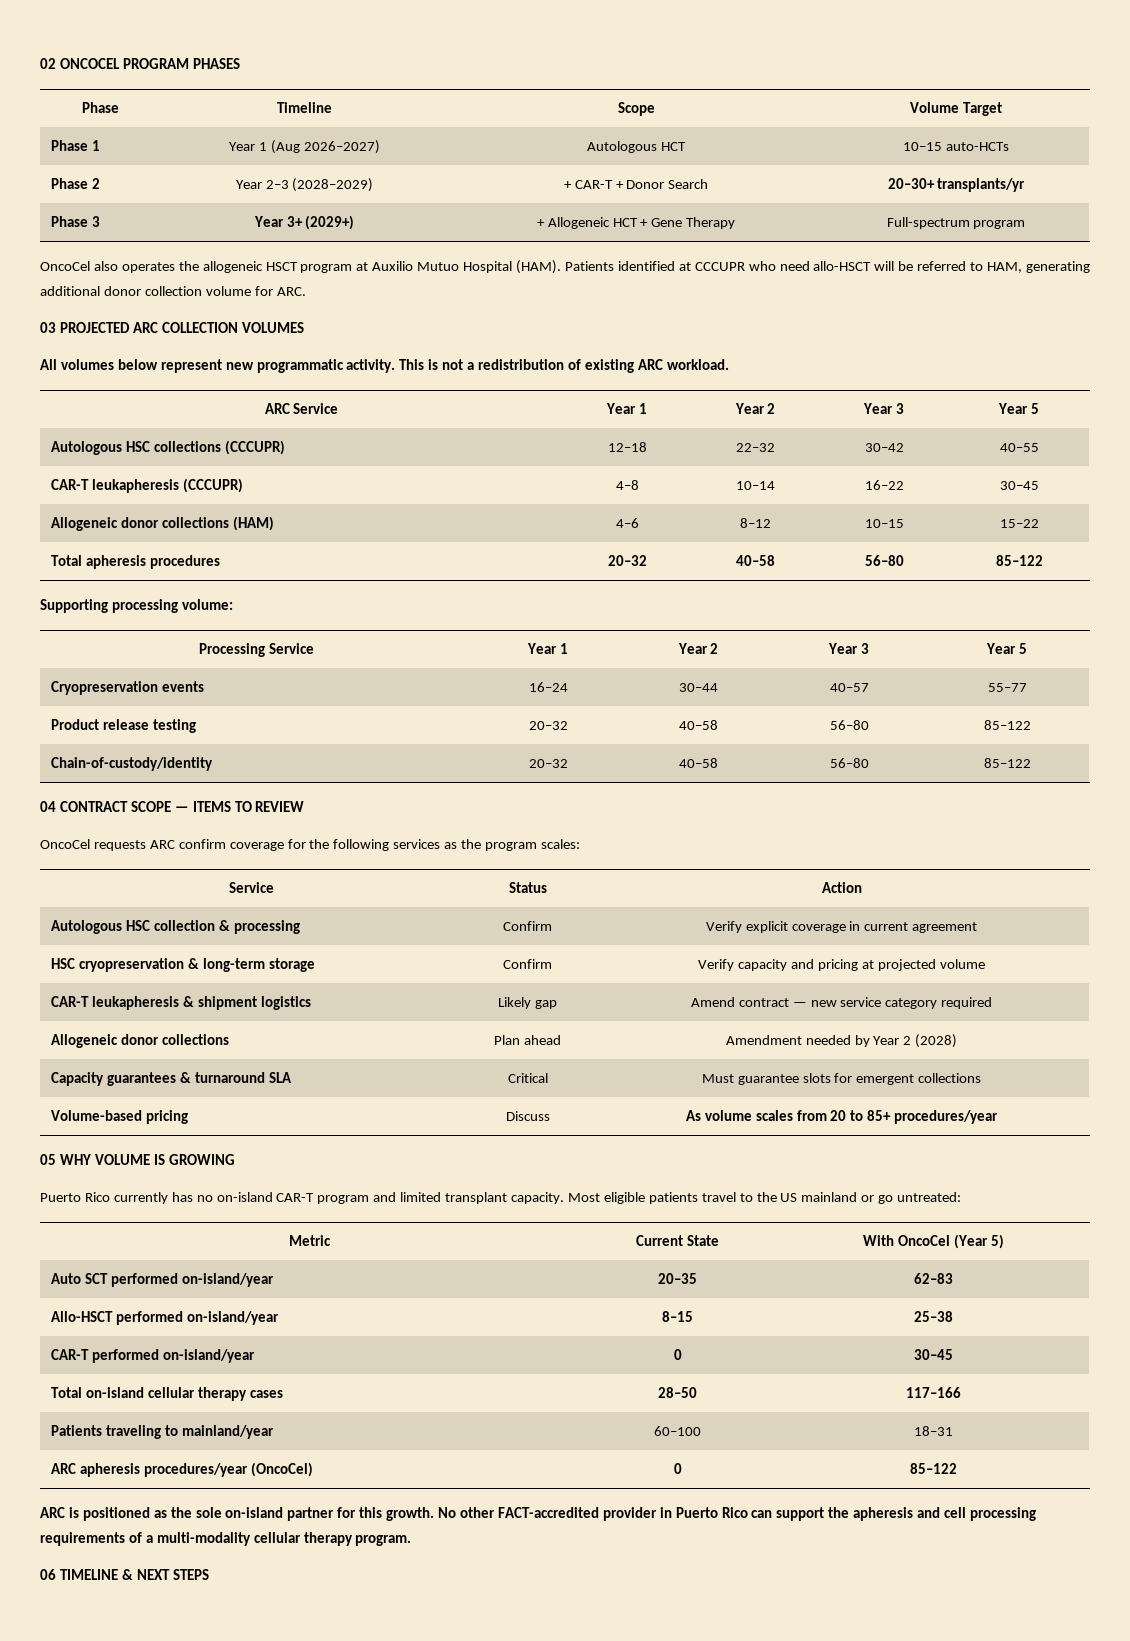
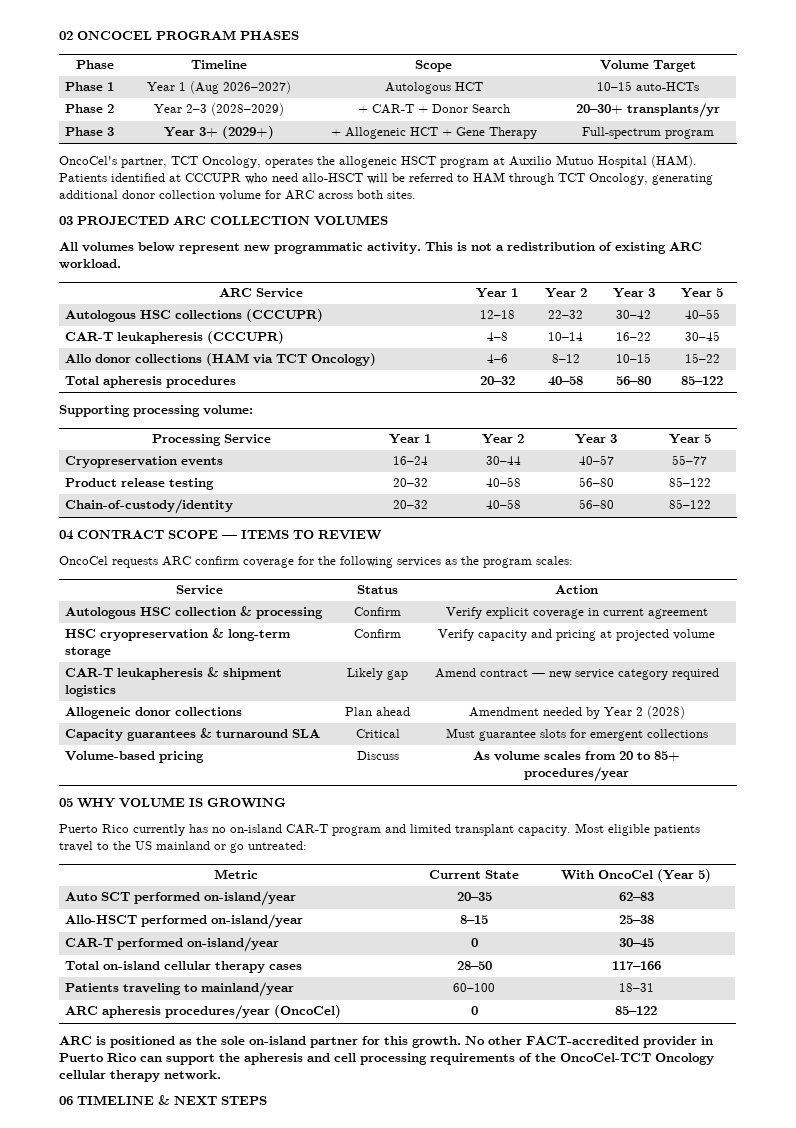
[40,261,118,271] OncoCel also -> [59,156,261,168] OncoCel's partner, TCT Oncology,
[987,262,1023,273] HAM, -> [473,172,648,185] HAM through TCT Oncology,
[276,287,306,296] ARC. -> [285,190,416,200] ARC across both sites.
[51,516,274,531] Allogeneic donor collections (HAM) -> [64,353,376,366] Allo donor collections (HAM via TCT Oncology)
[145,1532,412,1546] a multi-modality cellular therapy program. -> [535,1053,714,1065] [59,1070,221,1082] the OncoCel-TCT Oncology cellular therapy network.

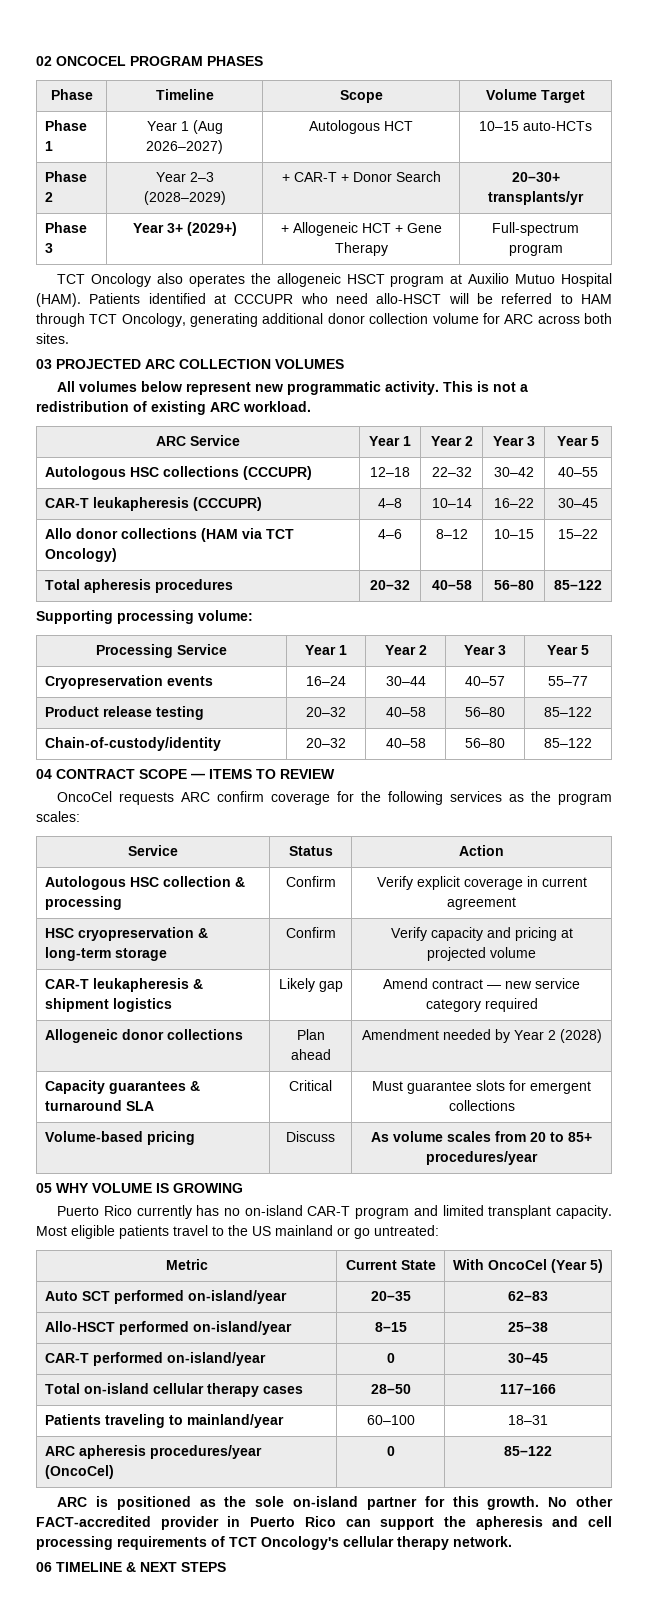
[59,156,261,168] OncoCel's partner, TCT Oncology, -> [57,273,183,287] TCT Oncology also
[535,1053,714,1065] the OncoCel-TCT Oncology -> [229,1536,339,1550] TCT Oncology's

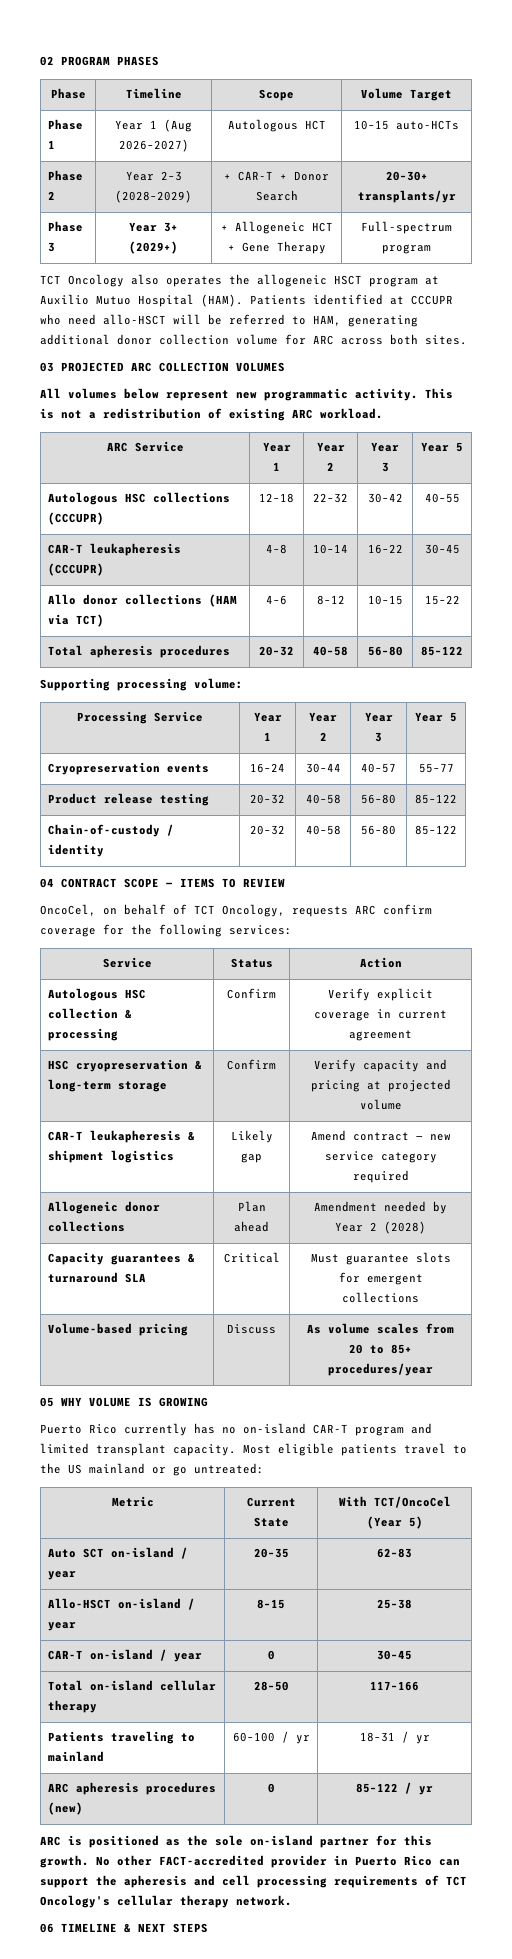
[56,56,126,66] ONCOCEL -> (54, 61) none
[581,294,612,304] [36,313,186,327] HAM through TCT Oncology, -> [313,315,341,326] HAM,
[265,529,294,539] [44,548,117,562] TCT Oncology) -> [75,614,104,627] TCT)
[44,737,221,751] Chain-of-custody/identity -> [47,824,174,837] [47,844,104,857] Chain-of-custody / identity
[57,791,113,802] OncoCel -> [40,904,285,917] OncoCel, on behalf of TCT Oncology,
[450,791,612,805] [36,811,80,822] services as the program scales: -> [229,925,292,935] services:
[488,1259,547,1270] OncoCel -> [373,1496,451,1508] TCT/OncoCel
[113,1290,287,1304] performed on-island/year -> [110,1547,188,1559] [47,1571,76,1580] on-island / year
[118,1321,292,1335] performed on-island/year -> [117,1598,195,1610] [47,1622,76,1631] on-island / year
[92,1352,266,1366] performed on-island/year -> [89,1649,202,1662] on-island / year
[262,1386,303,1394] cases -> (97, 1706) none
[186,1414,284,1428] mainland/year -> [47,1751,104,1762] mainland
(415, 1420) none -> [281,1731,310,1744] / yr
(548, 1420) none -> [401,1731,430,1744] / yr
[149,1445,262,1459] [44,1465,114,1479] procedures/year (OncoCel) -> [145,1782,216,1795] [47,1802,83,1815] procedures (new)
(552, 1451) none -> [405,1782,433,1795] / yr

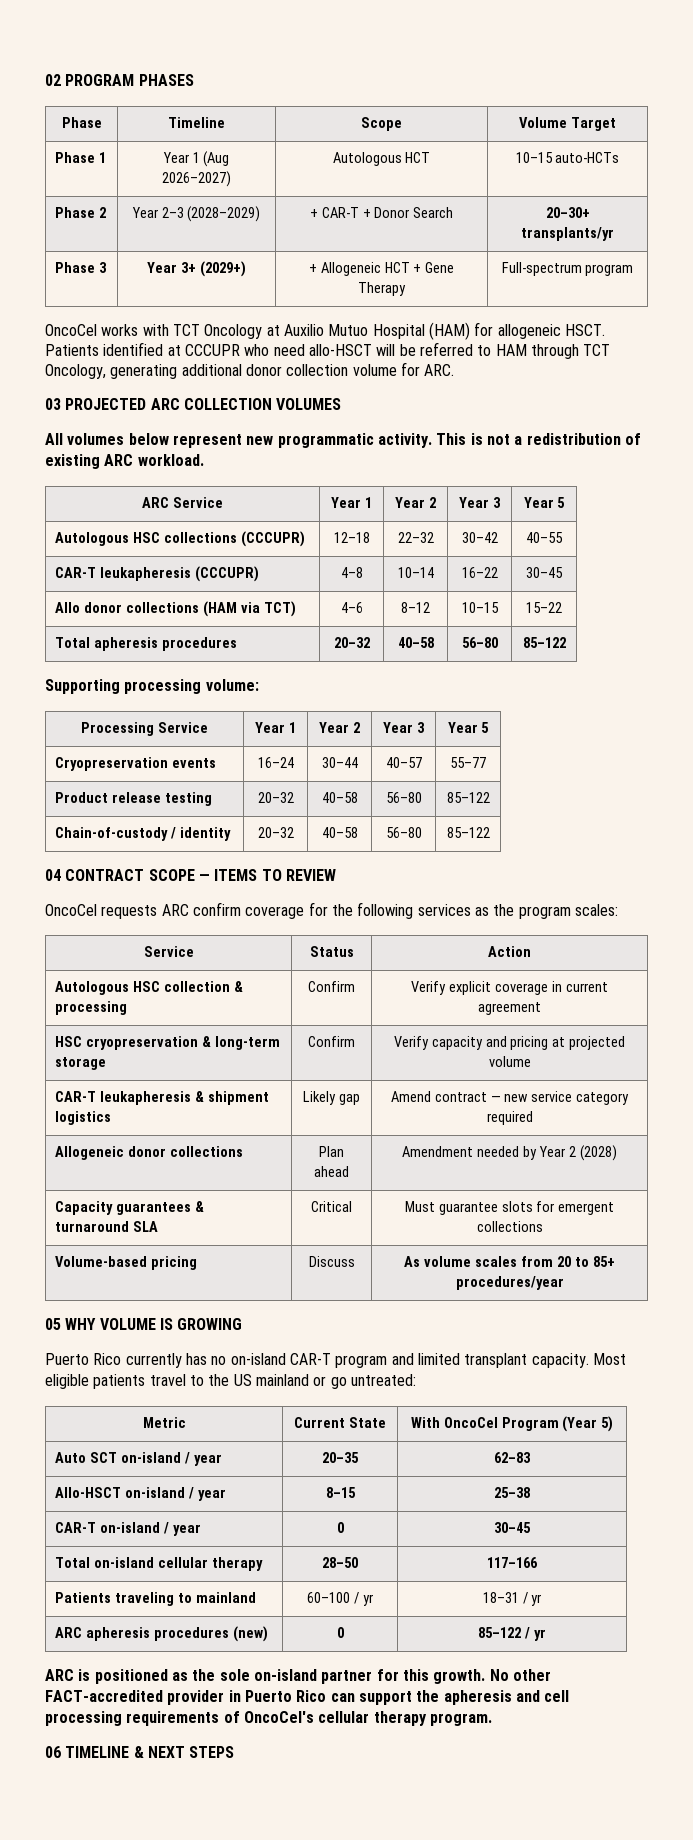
[40,274,439,287] [40,294,243,307] TCT Oncology also operates the allogeneic HSCT program at Auxilio Mutuo Hospital (HAM). -> [45,322,605,340] OncoCel works with TCT Oncology at Auxilio Mutuo Hospital (HAM) for allogeneic HSCT.
[313,315,341,326] HAM, -> [495,344,611,359] [45,364,106,379] HAM through TCT Oncology,
[313,334,467,345] ARC across both sites. -> [424,364,455,376] ARC.
[40,904,285,917] OncoCel, on behalf of TCT Oncology, -> [45,904,97,916] OncoCel
[229,925,292,935] services: -> [417,904,618,919] services as the program scales:
[373,1496,451,1508] TCT/OncoCel -> [443,1417,559,1431] OncoCel Program
[446,1876,467,1886] [40,1895,292,1908] TCT Oncology's cellular therapy network. -> [243,1711,492,1726] OncoCel's cellular therapy program.

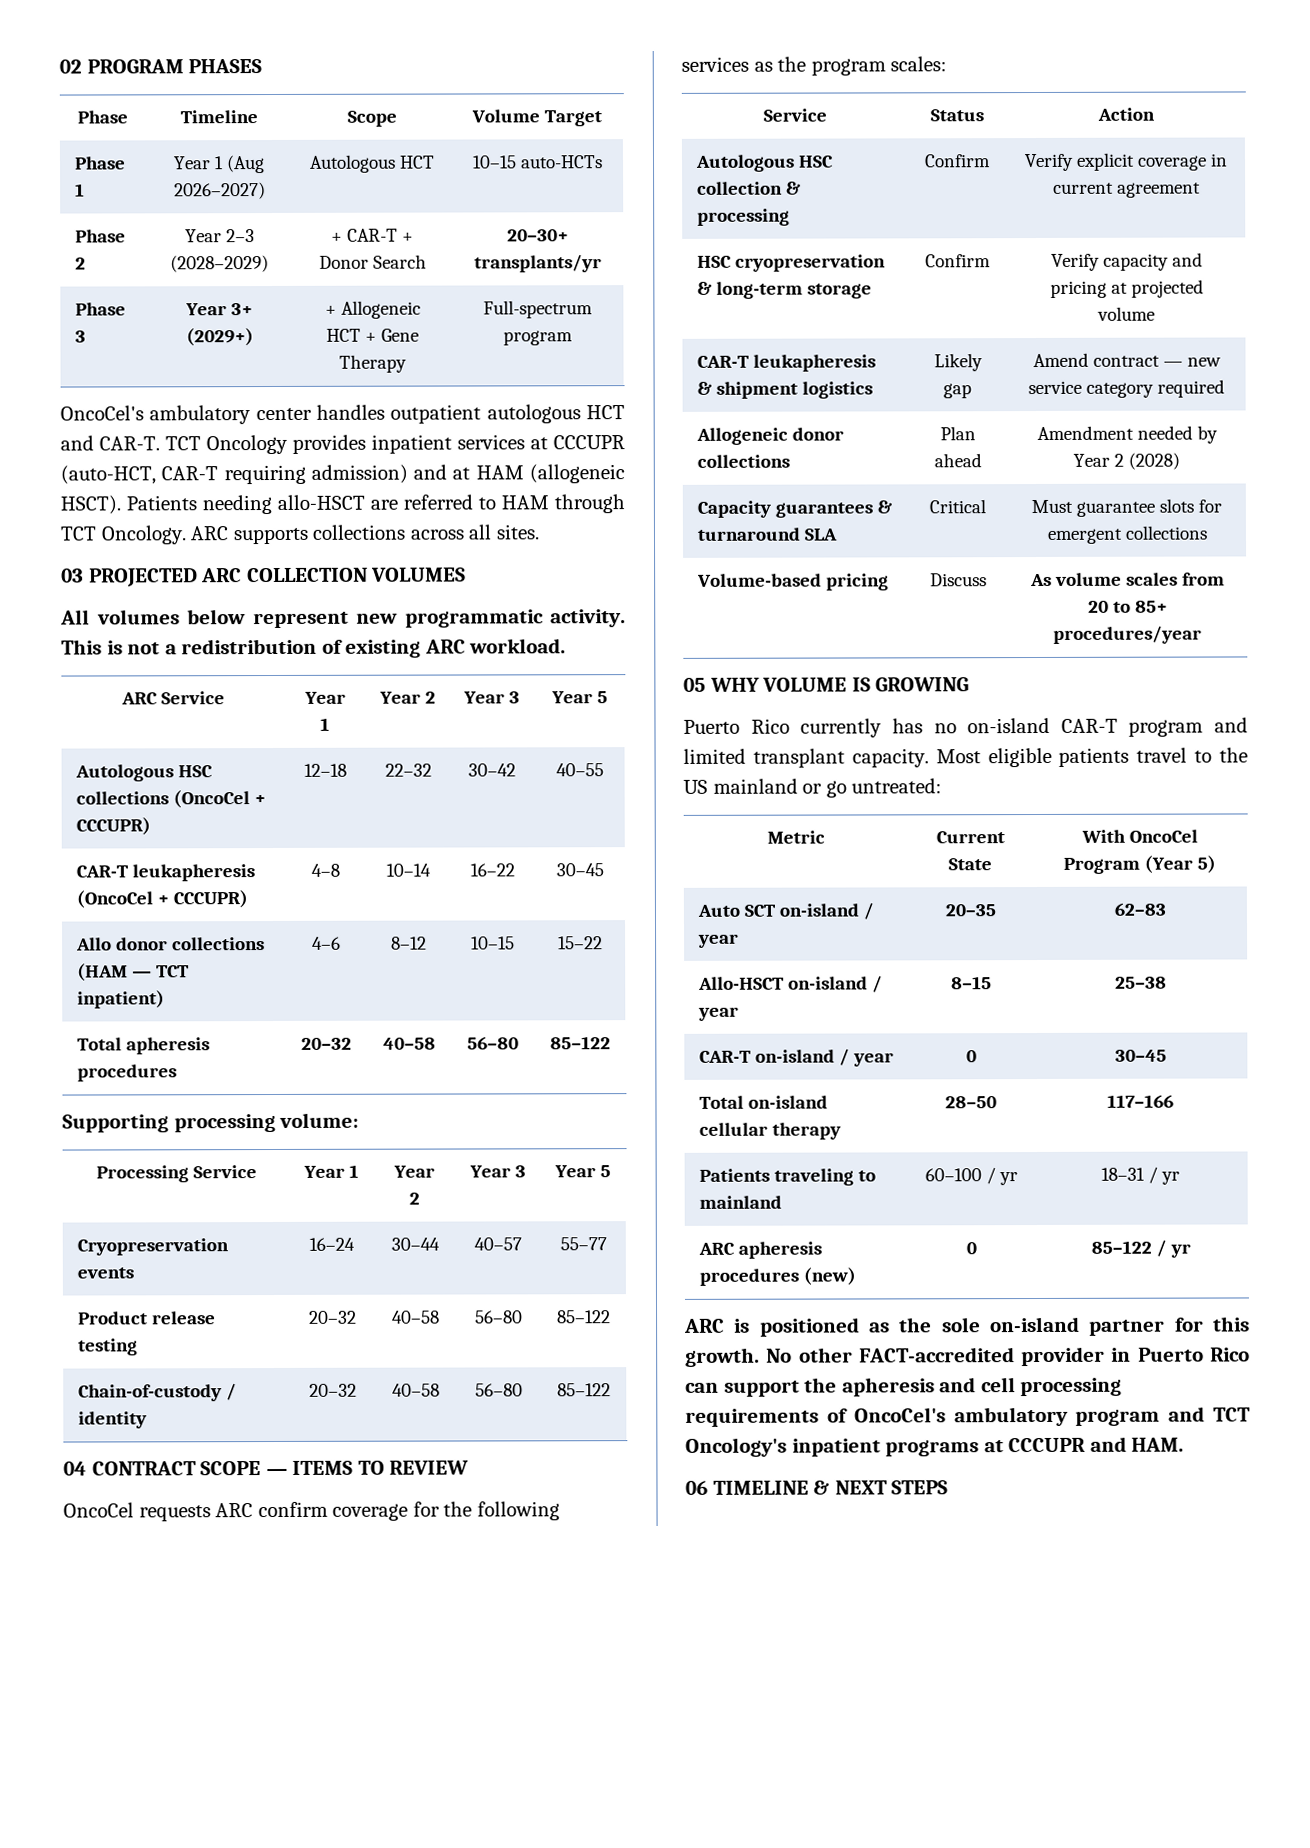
[45,322,605,340] [45,342,416,356] OncoCel works with TCT Oncology at Auxilio Mutuo Hospital (HAM) for allogeneic HSCT. Patients identified at CCCUPR who need allo-HSCT will be -> [60,404,625,425] [60,434,625,455] [60,464,625,485] [60,494,398,515] OncoCel's ambulatory center handles outpatient autologous HCT and CAR-T. TCT Oncology provides inpatient services at CCCUPR (auto-HCT, CAR-T requiring admission) and at HAM (allogeneic HSCT). Patients needing allo-HSCT are
[45,362,455,379] Oncology, generating additional donor collection volume for ARC. -> [100,524,539,545] Oncology. ARC supports collections across all sites.
[241,531,306,547] (CCCUPR) -> [172,790,266,809] [75,817,151,836] (OncoCel + CCCUPR)
[195,566,260,582] (CCCUPR) -> [75,890,248,909] (OncoCel + CCCUPR)
[241,601,296,617] via TCT) -> [131,965,189,978] [76,990,165,1009] — TCT inpatient)
[318,1711,492,1726] cellular therapy program. -> [953,1406,1251,1427] [685,1436,1185,1457] ambulatory program and TCT Oncology's inpatient programs at CCCUPR and HAM.

